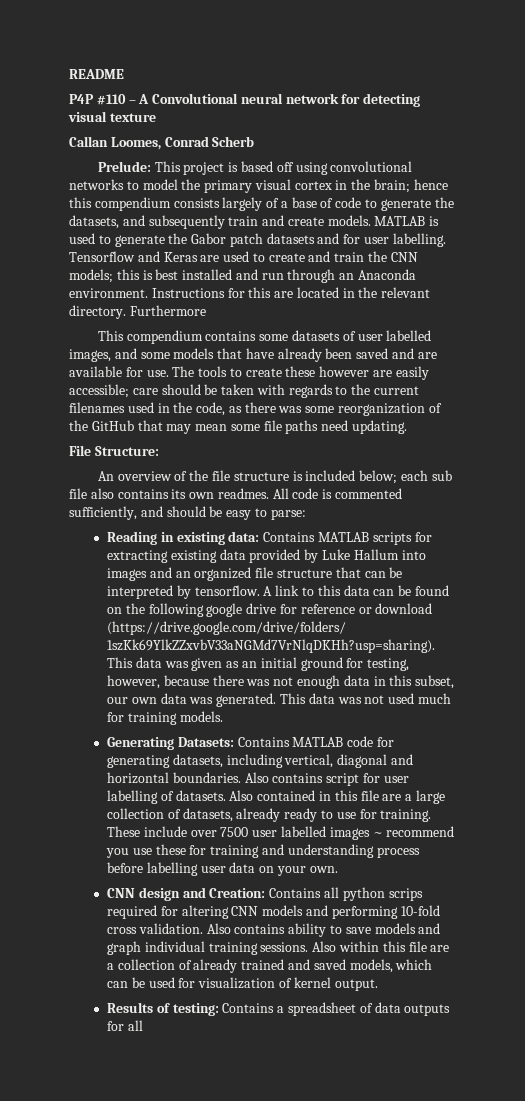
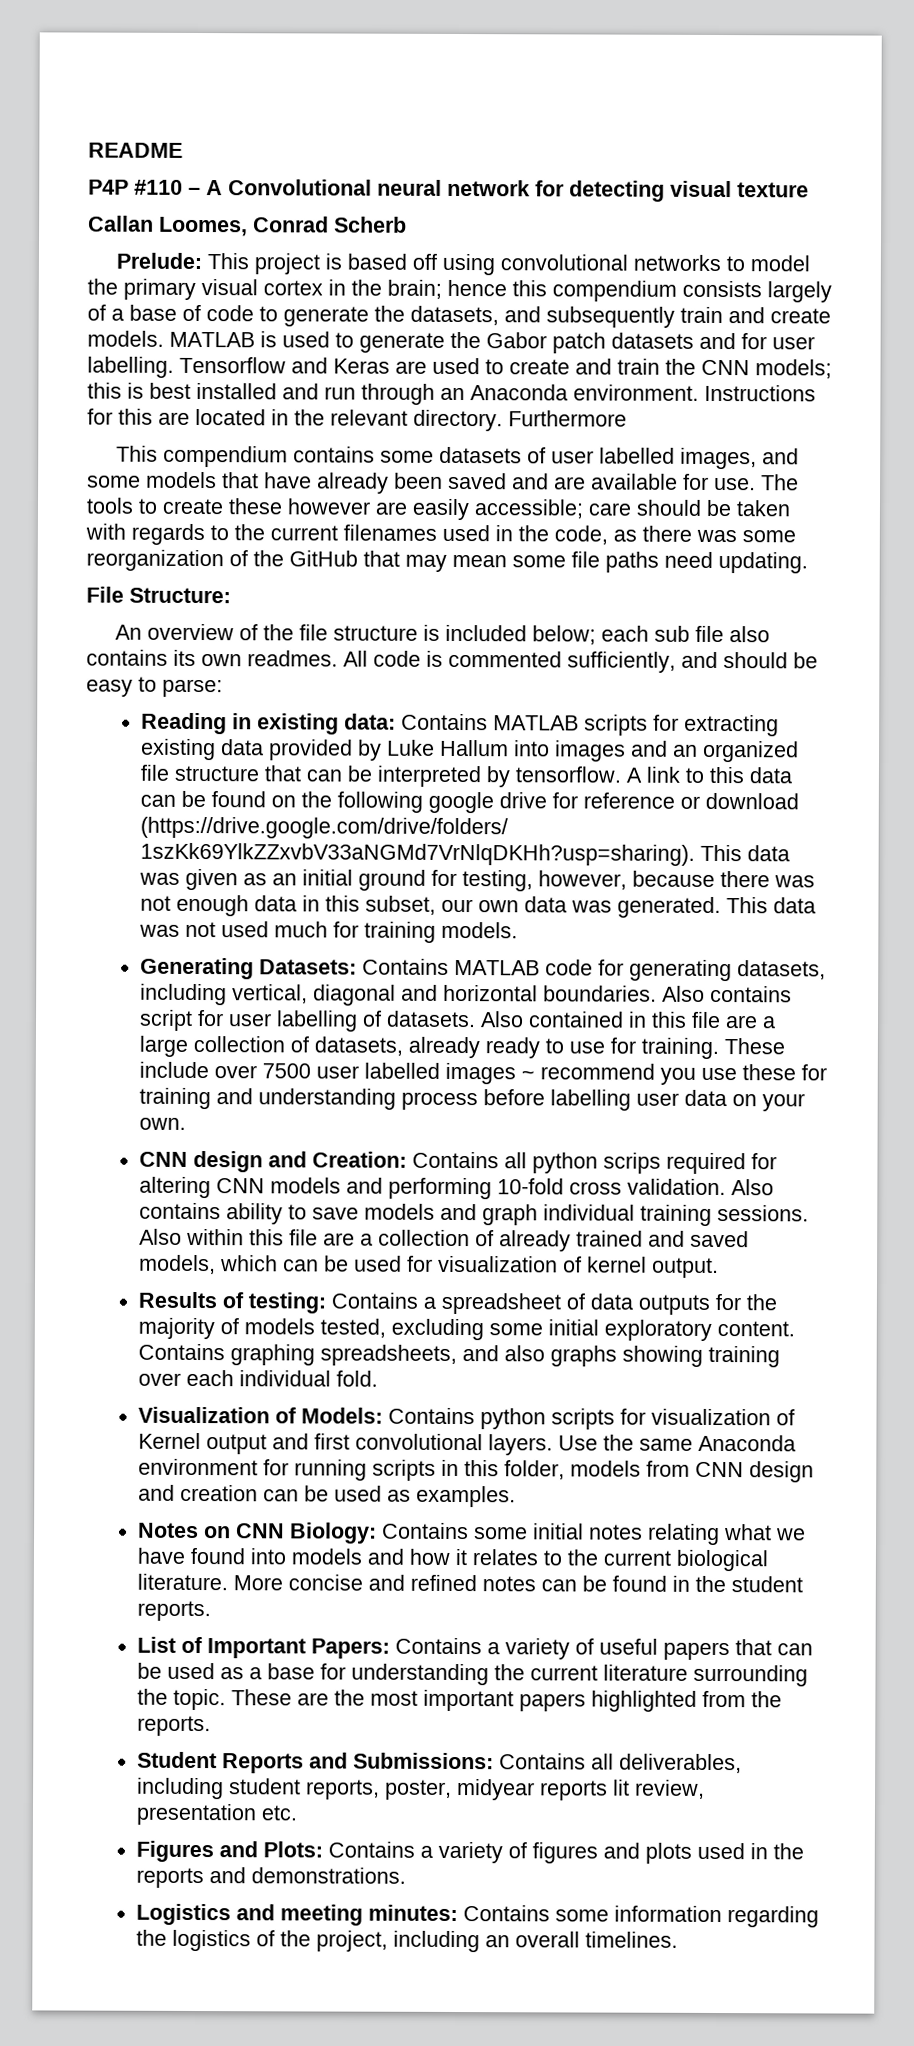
[127,1020,143,1031] all -> [746,1294,778,1311] [138,1317,796,1341] [138,1343,781,1368] [138,1369,379,1387] [138,1406,796,1430] [138,1432,797,1456] [138,1458,815,1483] [138,1484,517,1508] [138,1522,807,1546] [137,1547,769,1572] [137,1573,804,1593] [137,1600,212,1622] [137,1636,814,1661] [137,1662,809,1687] [137,1688,783,1712] [137,1715,212,1737] [137,1751,743,1774] [137,1777,706,1801] [136,1803,298,1826] [136,1840,805,1864] [136,1867,407,1889] [136,1903,820,1928] [136,1929,679,1953] the majority of models tested, excluding some initial exploratory content. Contains graphing spreadsheets, and also graphs showing training over each individual fold. // Visualization of Models: Contains python scripts for visualization of Kernel output and first convolutional layers. Use the same Anaconda environment for running scripts in this folder, models from CNN design and creation can be used as examples. // Notes on CNN Biology: Contains some initial notes relating what we have found into models and how it relates to the current biological literature. More concise and refined notes can be found in the student reports. // List of Important Papers: Contains a variety of useful papers that can be used as a base for understanding the current literature surrounding the topic. These are the most important papers highlighted from the reports. // Student Reports and Submissions: Contains all deliverables, including student reports, poster, midyear reports lit review, presentation etc. // Figures and Plots: Contains a variety of figures and plots used in the reports and demonstrations. // Logistics and meeting minutes: Contains some information regarding the logistics of the project, including an overall timelines.

